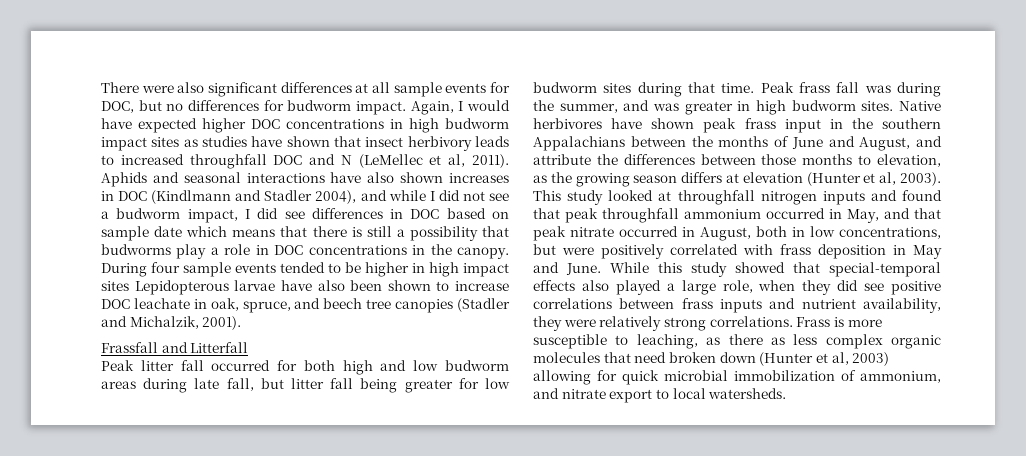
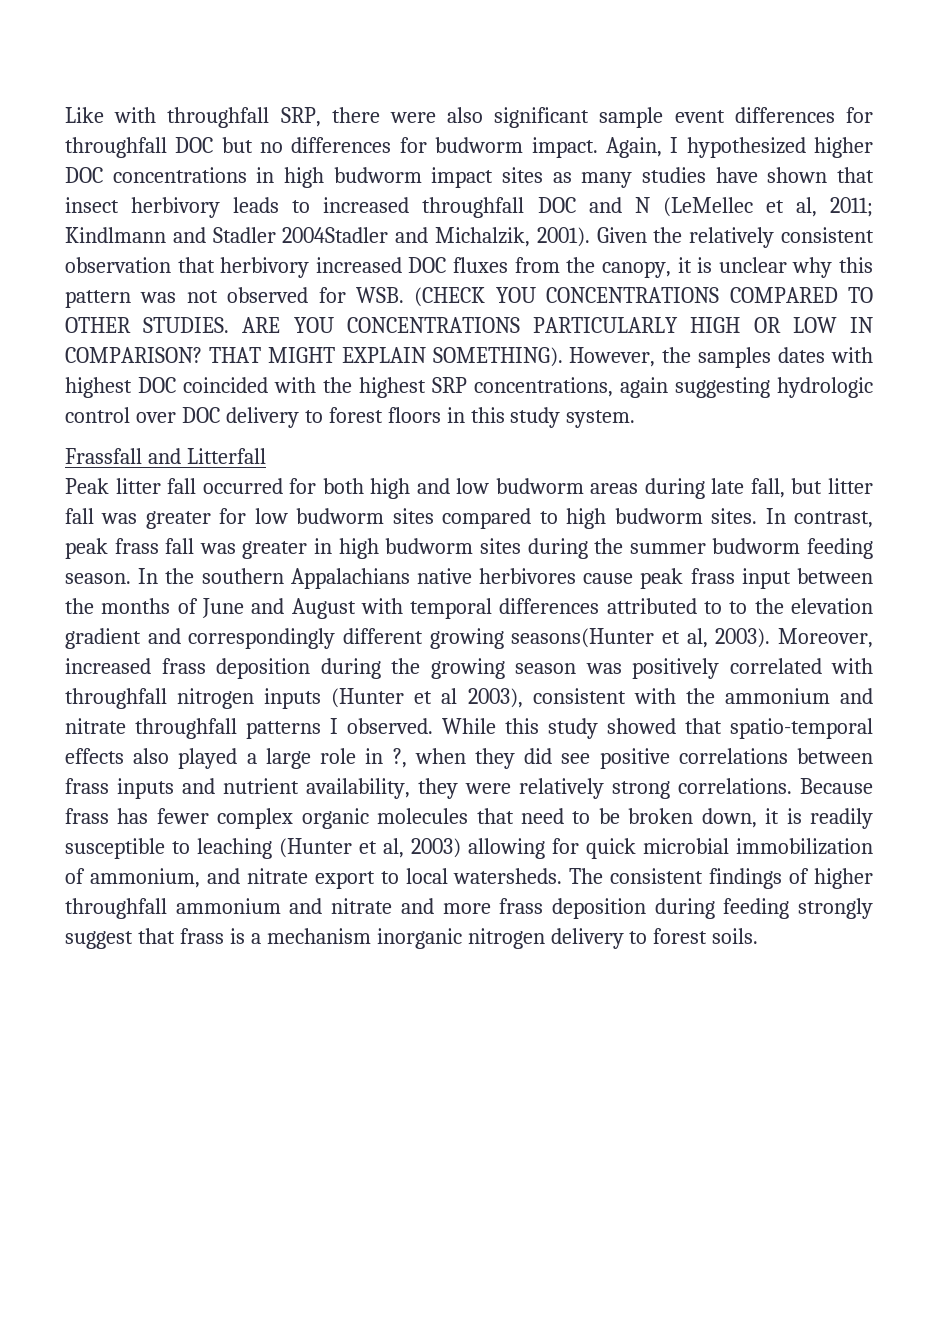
[101,82,511,97] [101,101,134,113] There were also significant differences at all sample events for DOC, -> [65,107,874,128] [65,137,214,158] Like with throughfall SRP, there were also significant sample event differences for throughfall DOC
[467,100,511,111] [101,118,197,133] would have expected -> [686,137,806,158] hypothesized
(198, 143) none -> [581,172,633,188] many
[471,154,509,168] [101,172,509,187] [101,190,509,204] [101,208,510,223] [101,226,510,241] [101,244,510,259] [101,262,509,277] [101,280,509,295] [101,298,511,313] [101,316,242,330] 2011). Aphids and seasonal interactions have also shown increases in DOC (Kindlmann and Stadler 2004), and while I did not see a budworm impact, I did see differences in DOC based on sample date which means that there is still a possibility that budworms play a role in DOC concentrations in the canopy. During four sample events tended to be higher in high impact sites Lepidopterous larvae have also been shown to increase DOC leachate in oak, spruce, and beech tree canopies (Stadler and Michalzik, 2001). -> [830,197,874,217] [65,227,874,248] [65,257,874,278] [65,287,873,308] [65,317,873,333] [65,347,874,368] [65,377,873,398] [65,407,636,428] 2011; Kindlmann and Stadler 2004Stadler and Michalzik, 2001). Given the relatively consistent observation that herbivory increased DOC fluxes from the canopy, it is unclear why this pattern was not observed for WSB. (CHECK YOU CONCENTRATIONS COMPARED TO OTHER STUDIES. ARE YOU CONCENTRATIONS PARTICULARLY HIGH OR LOW IN COMPARISON? THAT MIGHT EXPLAIN SOMETHING). However, the samples dates with highest DOC coincided with the highest SRP concentrations, again suggesting hydrologic control over DOC delivery to forest floors in this study system.
[360,378,398,393] being -> [101,513,138,524] was
[637,82,941,97] [533,100,941,115] [533,118,941,133] [533,136,625,151] during that time. Peak frass fall was during the summer, and was greater in high budworm sites. Native herbivores have shown peak frass input in the southern Appalachians -> [442,508,873,529] [65,538,874,559] [65,568,791,589] compared to high budworm sites. In contrast, peak frass fall was greater in high budworm sites during the summer budworm feeding season. In the southern Appalachians native herbivores cause peak frass input
[859,136,942,151] [533,154,941,167] [533,172,941,187] [533,190,942,205] [533,208,941,223] [533,226,941,241] [533,244,942,259] [533,262,601,275] August, and attribute the differences between those months to elevation, as the growing season differs at elevation (Hunter et al, 2003). This study looked at throughfall nitrogen inputs and found that peak throughfall ammonium occurred in May, and that peak nitrate occurred in August, both in low concentrations, but were positively correlated with frass deposition in May and June. -> [291,598,873,619] [65,628,873,649] [65,658,873,679] [65,688,873,709] [65,718,433,739] August with temporal differences attributed to to the elevation gradient and correspondingly different growing seasons(Hunter et al, 2003). Moreover, increased frass deposition during the growing season was positively correlated with throughfall nitrogen inputs (Hunter et al 2003), consistent with the ammonium and nitrate throughfall patterns I observed.
[829,262,941,277] special-temporal -> [730,718,873,739] spatio-temporal
[722,280,753,293] role, -> [320,748,407,768] role in ?,
[796,317,882,327] [533,334,818,349] Frass is more susceptible to leaching, as there as less -> [800,778,873,794] [65,808,209,824] Because frass has fewer
[668,352,756,363] broken down -> [572,808,874,829] [65,838,272,859] to be broken down, it is readily susceptible to leaching
(787, 393) none -> [569,868,873,889] [65,898,873,919] [65,928,759,949] The consistent findings of higher throughfall ammonium and nitrate and more frass deposition during feeding strongly suggest that frass is a mechanism inorganic nitrogen delivery to forest soils.

